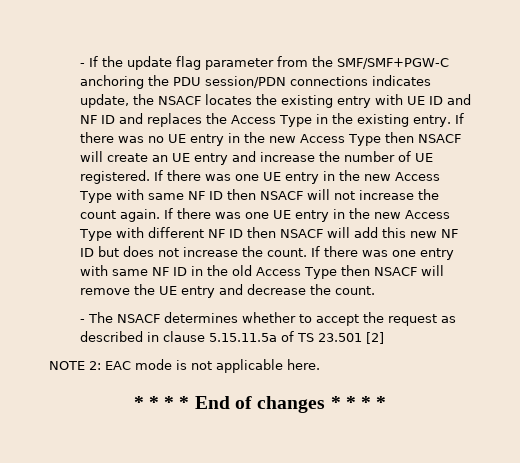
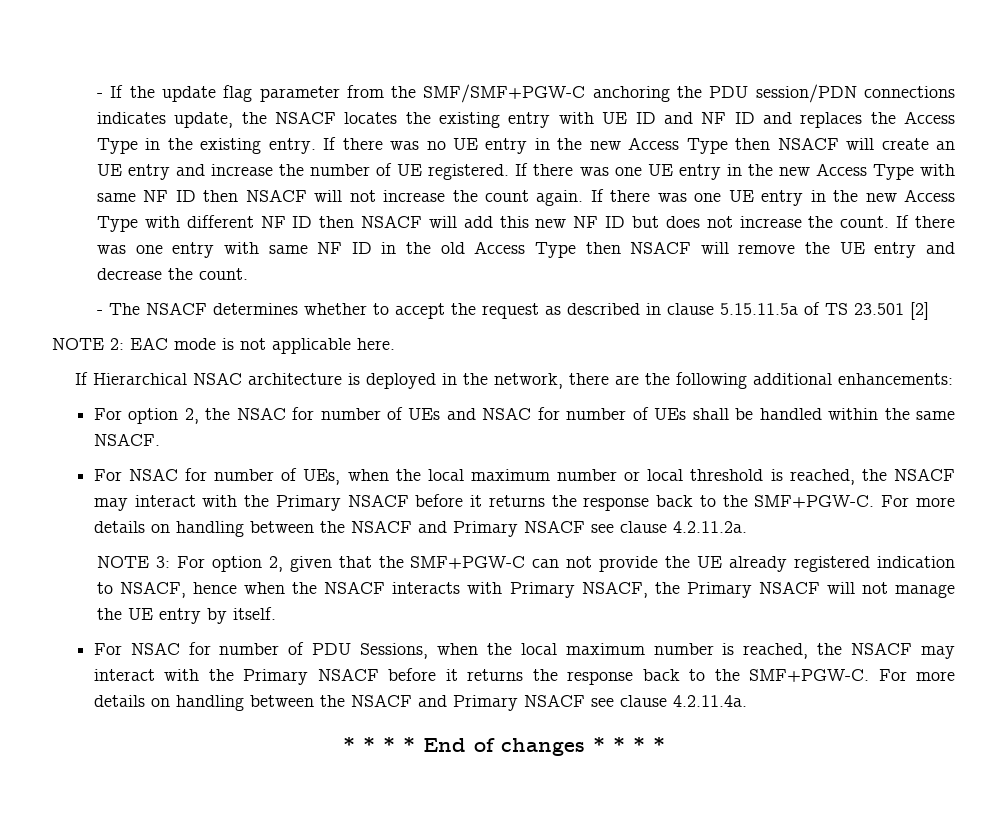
(320, 364) none -> [75,372,954,389] [93,407,955,424] [93,433,160,446] [93,468,955,485] [93,494,955,511] [93,520,747,537] [96,556,955,572] [96,581,956,598] [96,607,276,624] [93,642,955,659] [93,668,955,685] [93,694,747,711] // If Hierarchical NSAC architecture is deployed in the network, there are the following additional enhancements: // For option 2, the NSAC for number of UEs and NSAC for number of UEs shall be handled within the same NSACF. // For NSAC for number of UEs, when the local maximum number or local threshold is reached, the NSACF may interact with the Primary NSACF before it returns the response back to the SMF+PGW-C. For more details on handling between the NSACF and Primary NSACF see clause 4.2.11.2a. // NOTE 3: For option 2, given that the SMF+PGW-C can not provide the UE already registered indication to NSACF, hence when the NSACF interacts with Primary NSACF, the Primary NSACF will not manage the UE entry by itself. // For NSAC for number of PDU Sessions, when the local maximum number is reached, the NSACF may interact with the Primary NSACF before it returns the response back to the SMF+PGW-C. For more details on handling between the NSACF and Primary NSACF see clause 4.2.11.4a.

